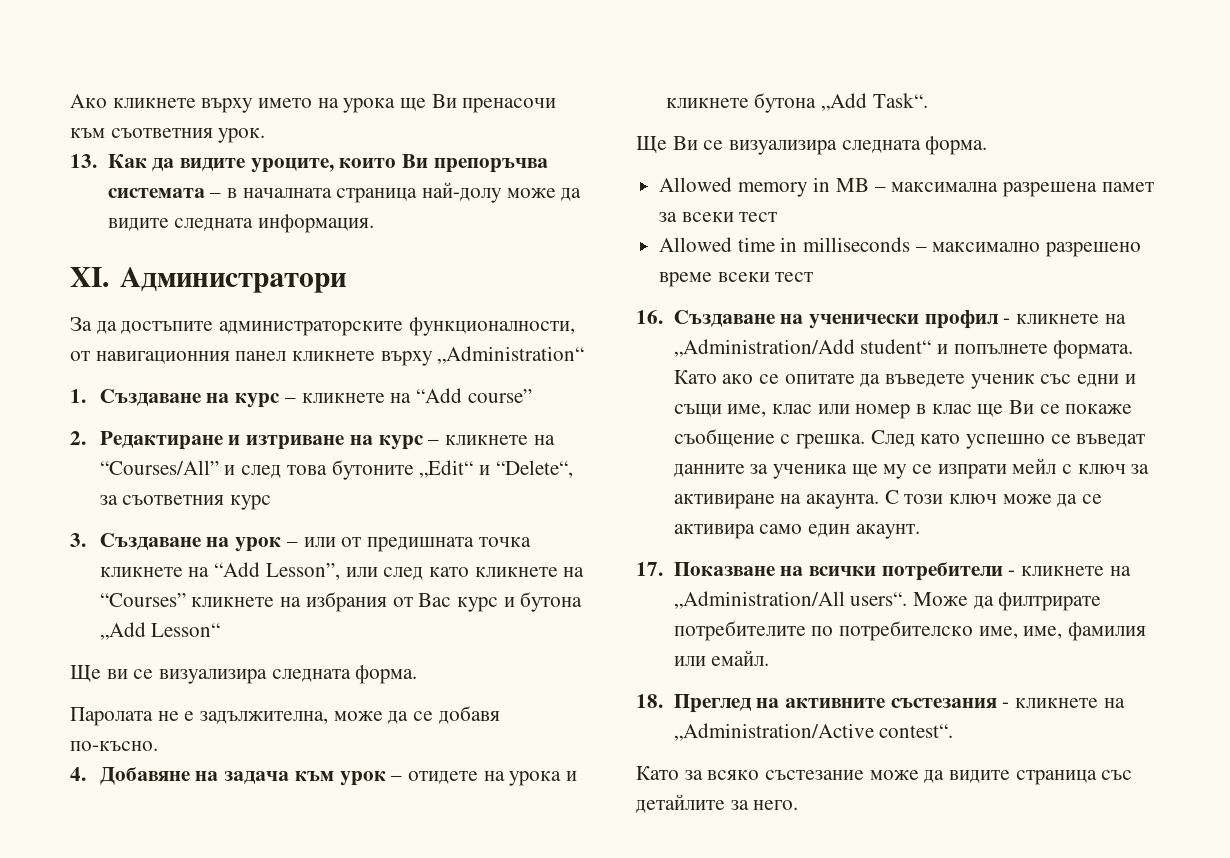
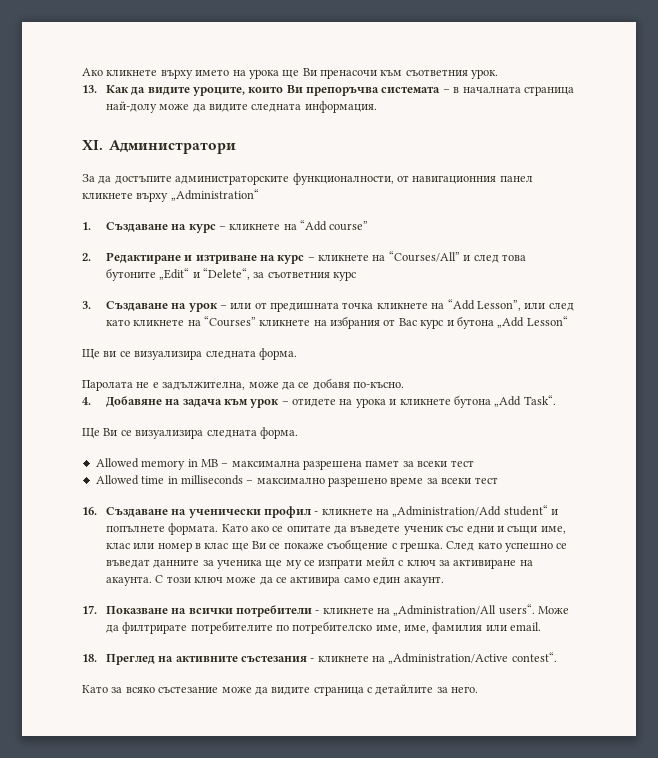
(713, 279) none -> [426,478,438,484] за
[711,650,770,666] емайл. -> [510,622,542,631] email.
[1101,770,1133,780] със -> [367,687,372,693] с

